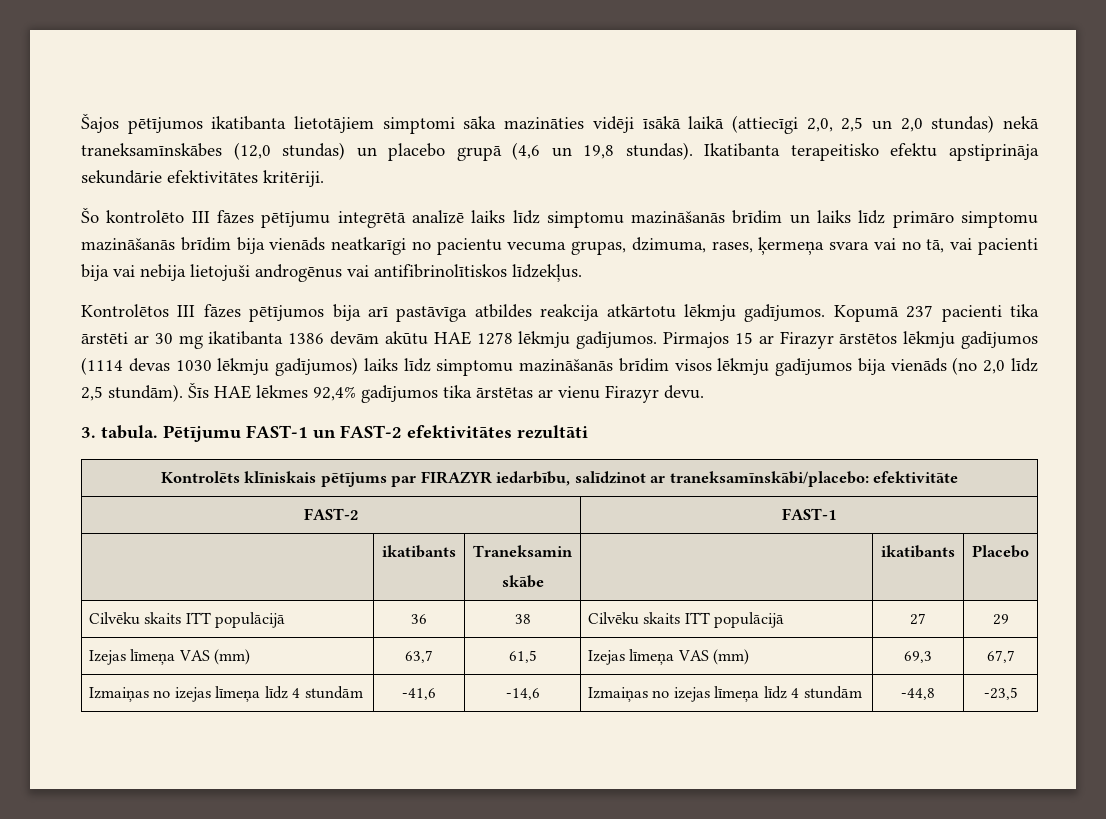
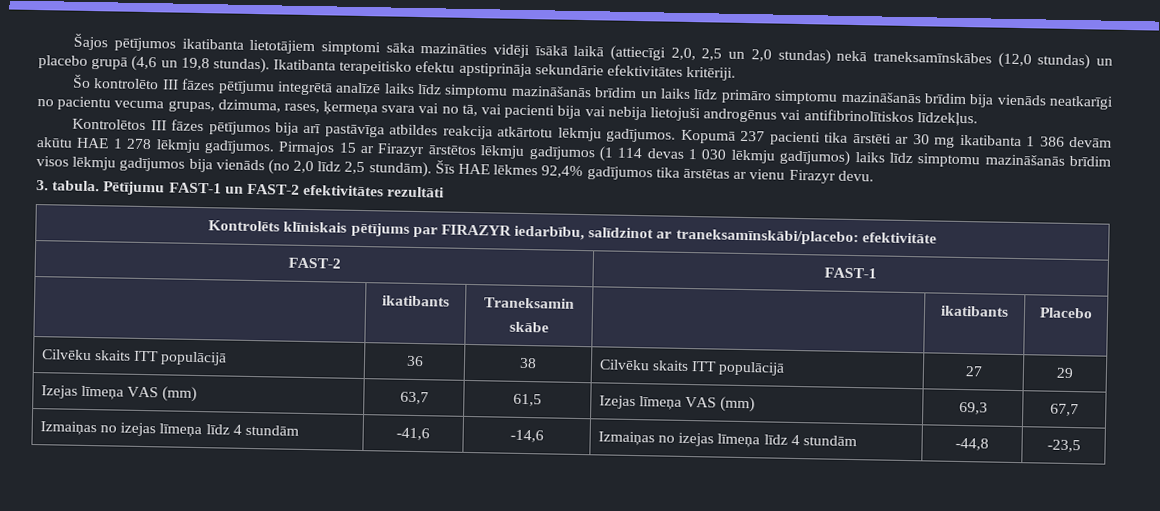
[288,333,325,344] 1386 -> [1026,136,1065,147] 1 386
[476,332,513,345] 1278 -> [112,138,153,150] 1 278
[81,357,212,375] (1114 devas 1030 -> [598,146,727,162] (1 114 devas 1 030

